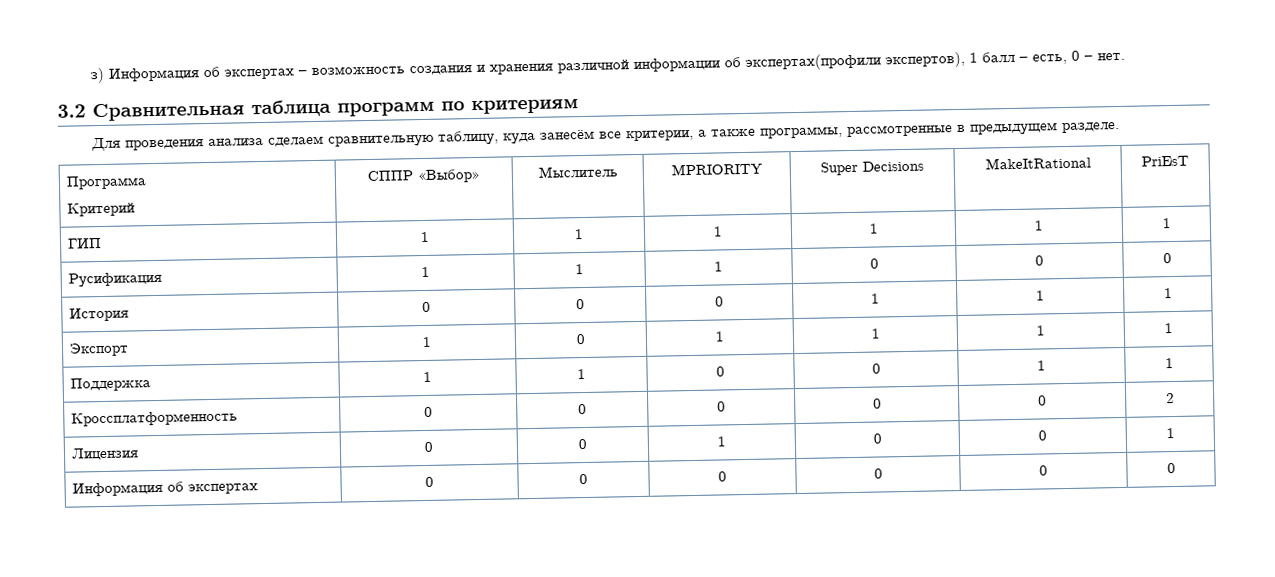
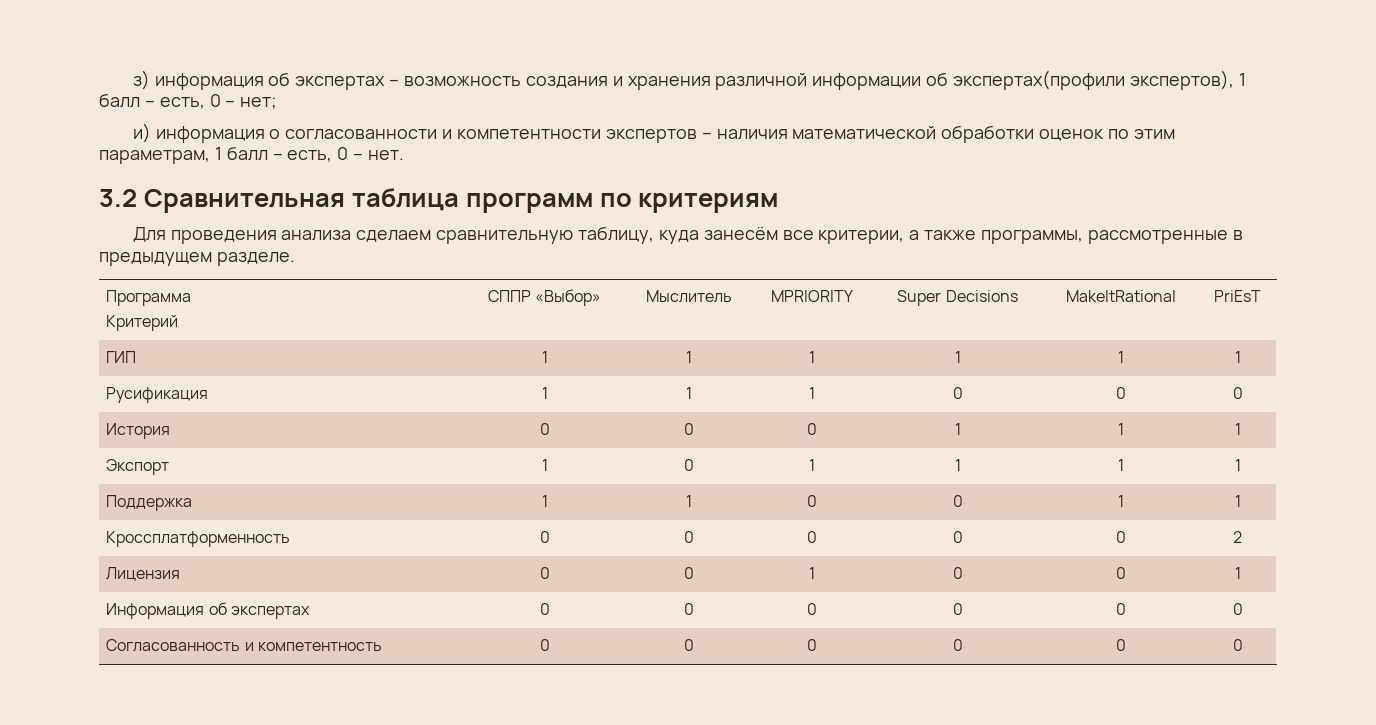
[107,67,200,82] Информация -> [154,73,264,90] информация
(1093, 58) none -> [240,97,278,109] [132,123,1175,143] [99,146,364,164] нет; // и) информация о согласованности и компетентности экспертов – наличия математической обработки оценок по этим параметрам, 1 балл – есть, 0 –
(1176, 468) none -> [106,639,382,652] [539,639,550,651] [683,639,694,651] [807,639,817,651] [952,639,963,651] [1115,639,1126,651] [1232,639,1243,651] // Согласованность и компетентность | 0 | 0 | 0 | 0 | 0 | 0

